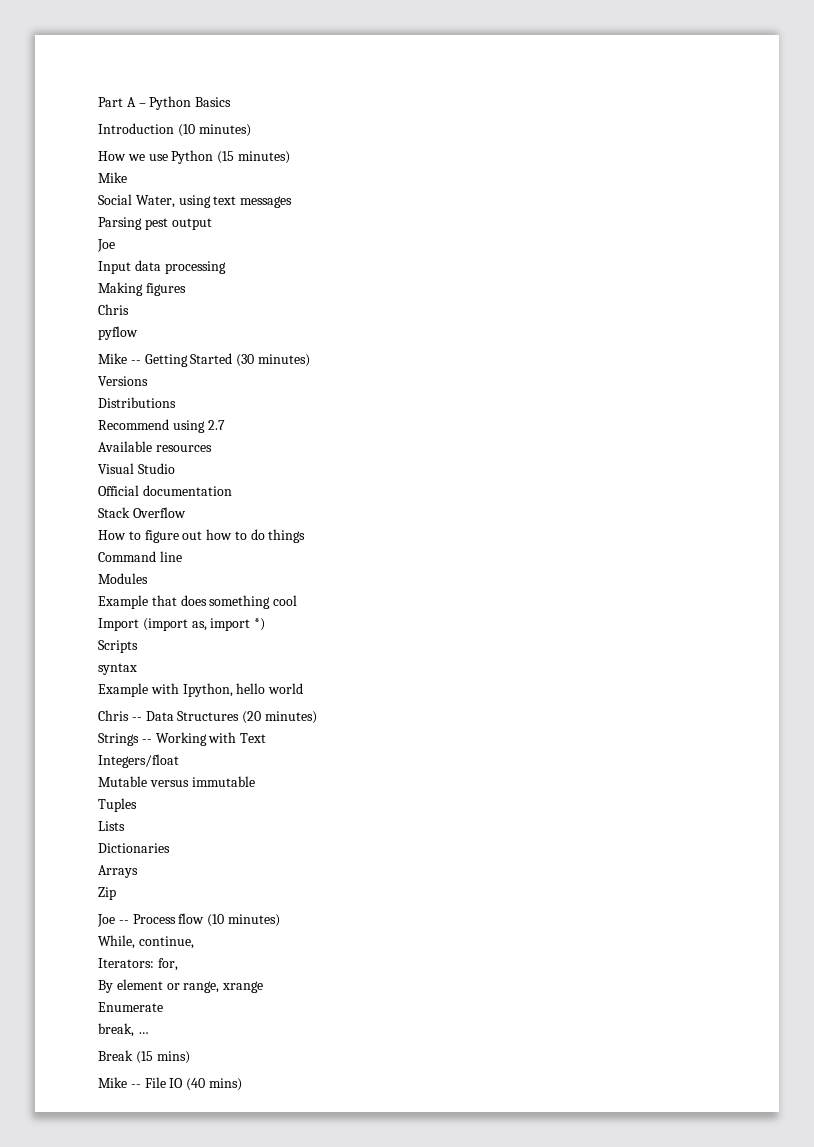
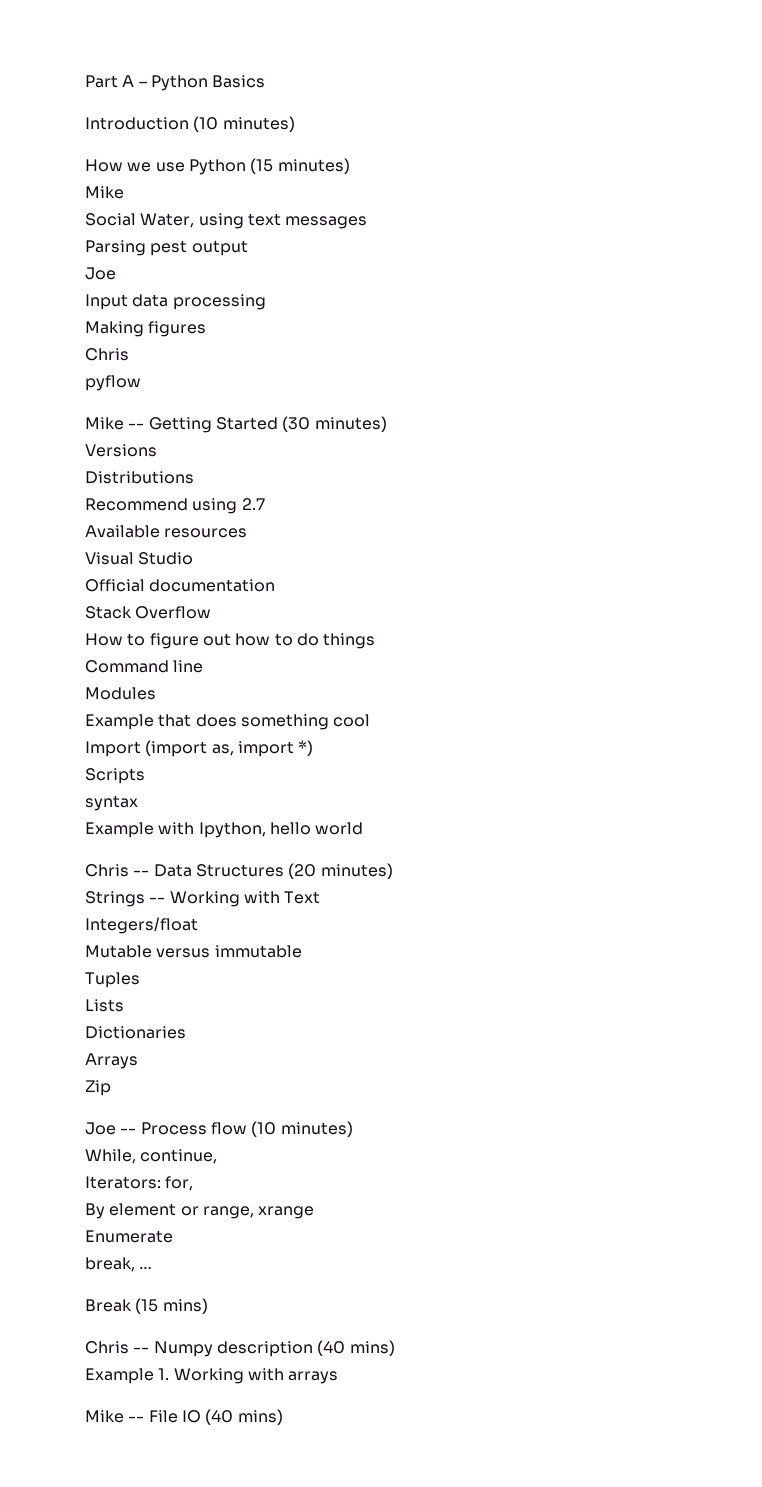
(190, 1057) none -> [85,1340,395,1357] [85,1368,339,1384] // Chris -- Numpy description (40 mins) // Example 1. Working with arrays

